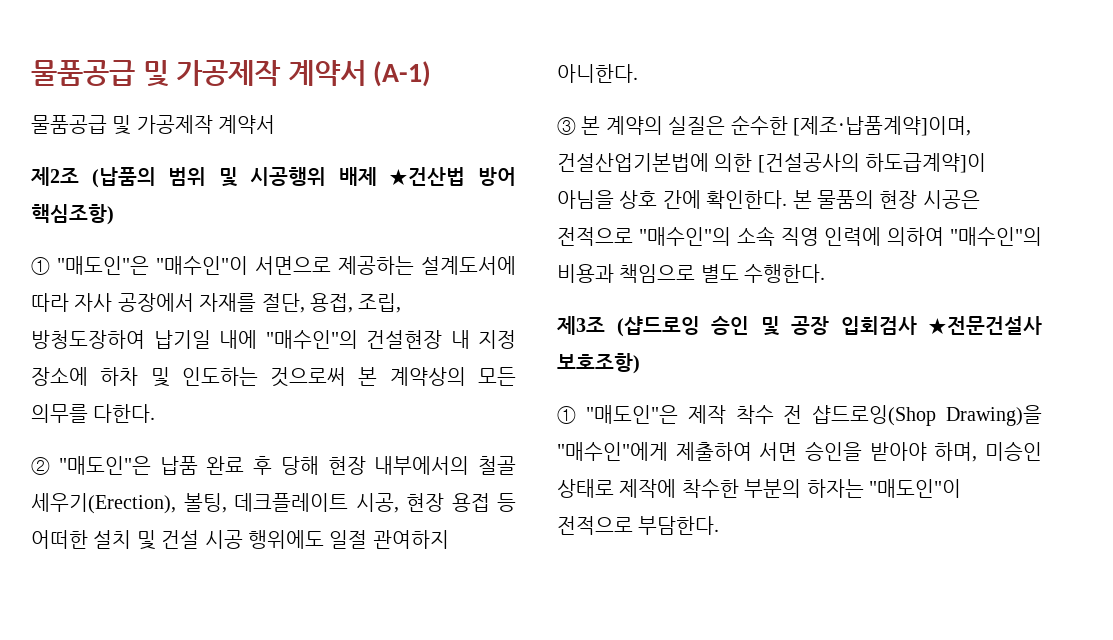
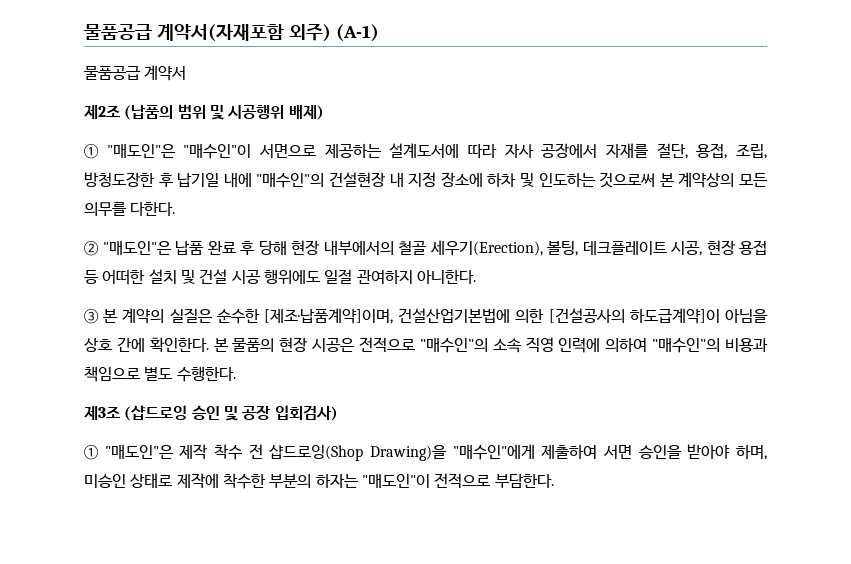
[31,60,366,87] 물품공급 및 가공제작 계약서 -> [84,23,331,42] 물품공급 계약서(자재포함 외주)
[112,115,213,135] 및 가공제작 -> (141, 73) none
[338,167,516,186] [31,204,114,225] 배제 ★건산법 방어 핵심조항) -> [288,105,324,120] 배제)
[31,330,145,349] 방청도장하여 -> [84,172,173,187] 방청도장한 후
[840,316,1042,335] [557,353,640,374] 입회검사 ★전문건설사 보호조항) -> [274,405,338,421] 입회검사)

